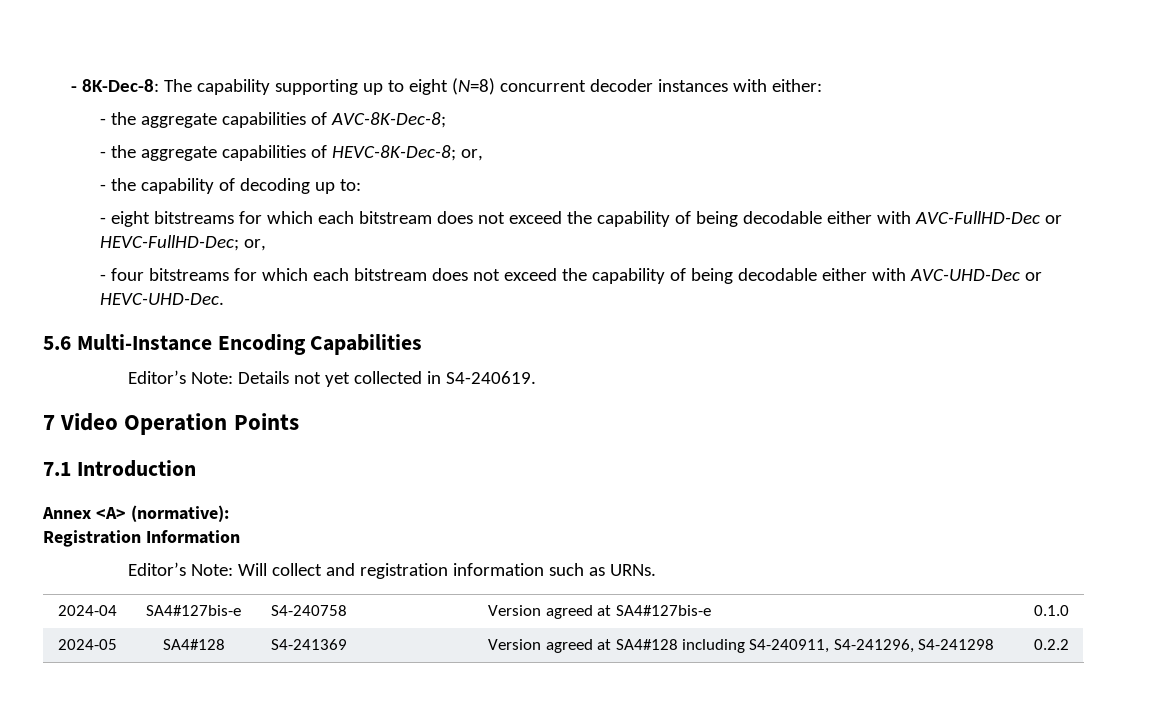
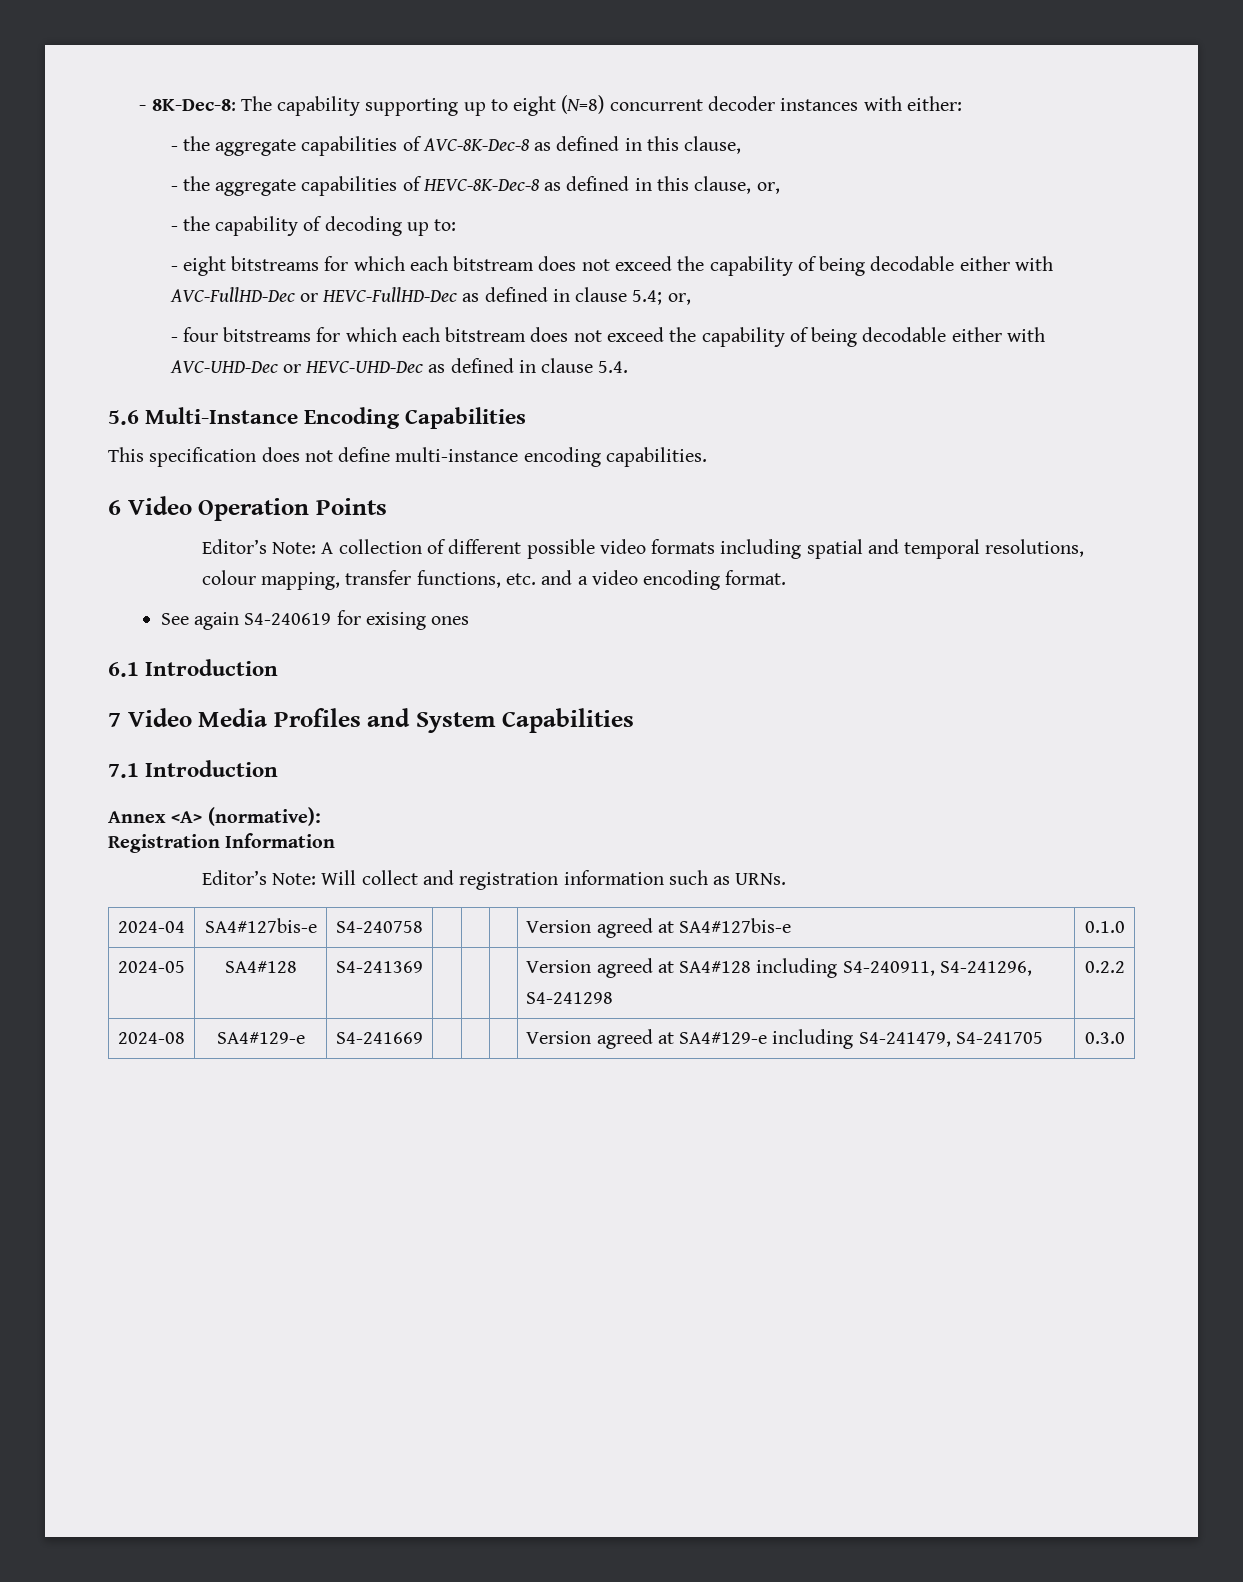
[330,112,446,128] [99,145,456,161] AVC-8K-Dec-8; // - the aggregate capabilities of HEVC-8K-Dec-8; -> [422,136,742,154] [170,176,752,196] AVC-8K-Dec-8 as defined in this clause, // - the aggregate capabilities of HEVC-8K-Dec-8 as defined in this clause,
[99,235,239,251] HEVC-FullHD-Dec; -> [322,287,663,305] HEVC-FullHD-Dec as defined in clause 5.4;
[99,293,224,305] [43,334,423,355] [128,370,537,387] [43,413,299,435] HEVC-UHD-Dec. // 5.6 Multi-Instance Encoding Capabilities // Editor’s Note: Details not yet collected in S4-240619. // 7 Video Operation Points -> [305,358,629,373] [108,407,527,429] [108,447,707,467] [108,496,387,521] [201,539,1085,559] [201,570,787,590] [160,610,470,630] [108,659,279,677] [108,708,634,733] HEVC-UHD-Dec as defined in clause 5.4. // 5.6 Multi-Instance Encoding Capabilities // This specification does not define multi-instance encoding capabilities. // 6 Video Operation Points // Editor’s Note: A collection of different possible video formats including spatial and temporal resolutions, colour mapping, transfer functions, etc. and a video encoding format. // See again S4-240619 for exising ones // 6.1 Introduction // 7 Video Media Profiles and System Capabilities
(1069, 644) none -> [118,1032,185,1044] [216,1032,305,1044] [336,1032,423,1044] [526,1029,1043,1049] [1084,1032,1125,1044] // 2024-08 | SA4#129-e | S4-241669 | | | | Version agreed at SA4#129-e including S4-241479, S4-241705 | 0.3.0

